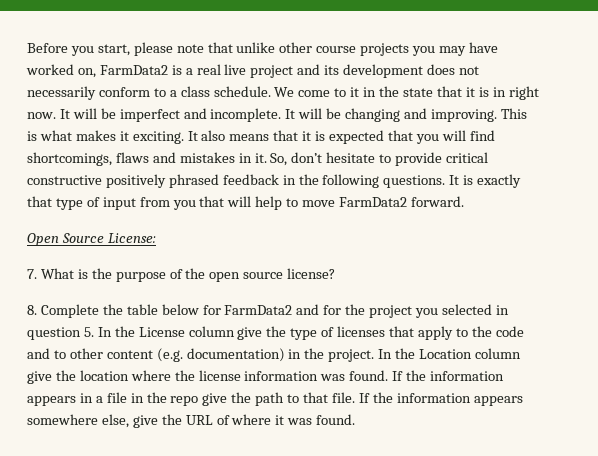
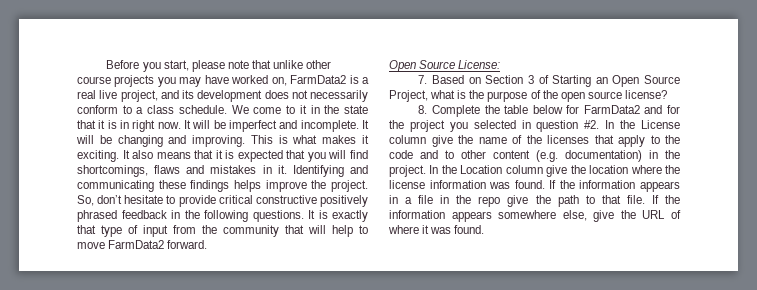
[250,65,294,78] project -> [120,90,158,102] project,
(267, 158) none -> [292,165,368,177] [77,180,368,192] Identifying and communicating these findings helps improve the project.
[172,200,196,210] you -> [202,225,279,237] the community
[40,268,74,279] What -> [432,75,680,87] [389,90,456,102] Based on Section 3 of Starting an Open Source Project, what
[83,327,94,337] 5. -> [584,120,600,129] #2.
[290,327,335,340] type of -> [478,135,542,144] name of the

